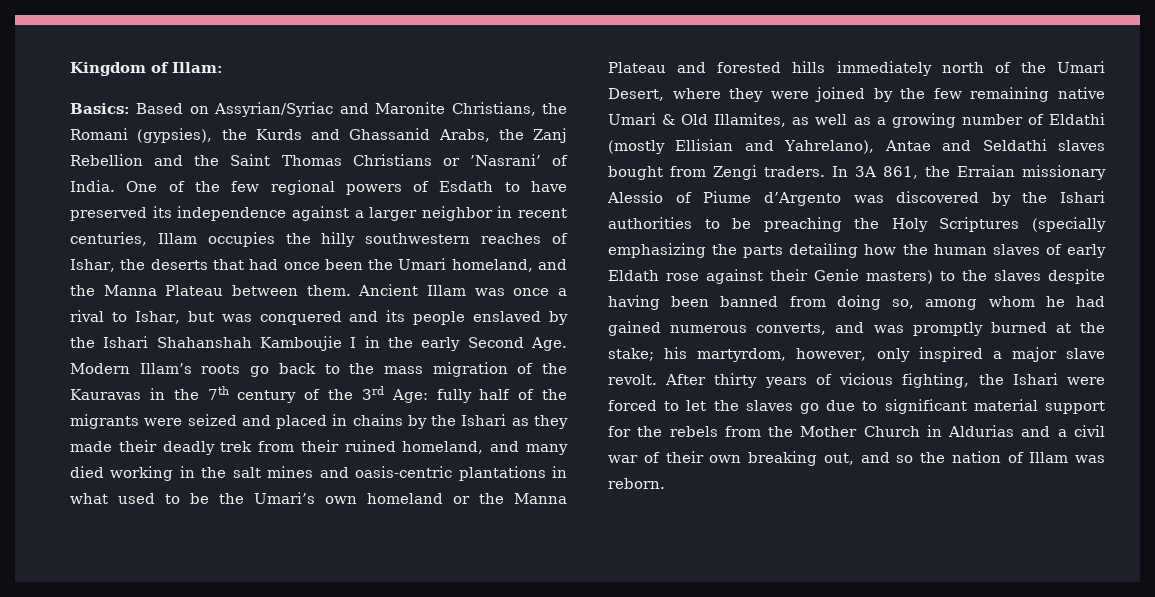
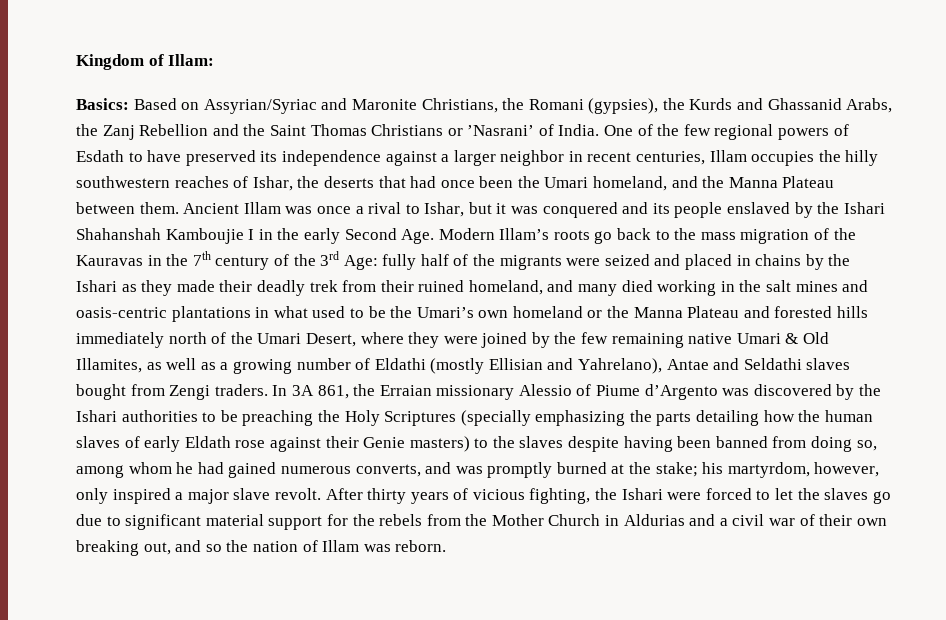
(214, 316) none -> [496,203,507,214] it

